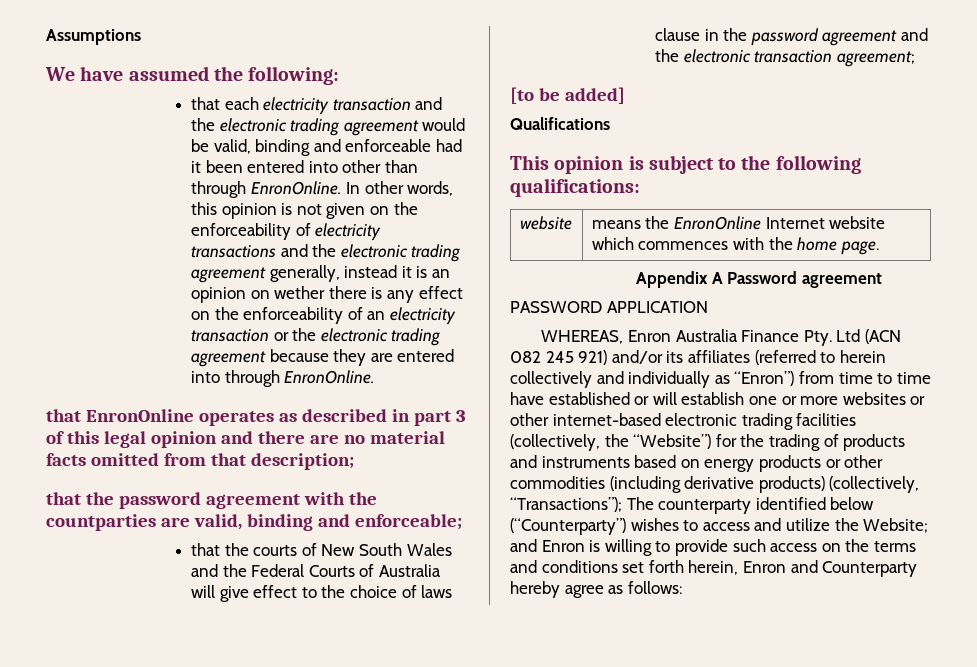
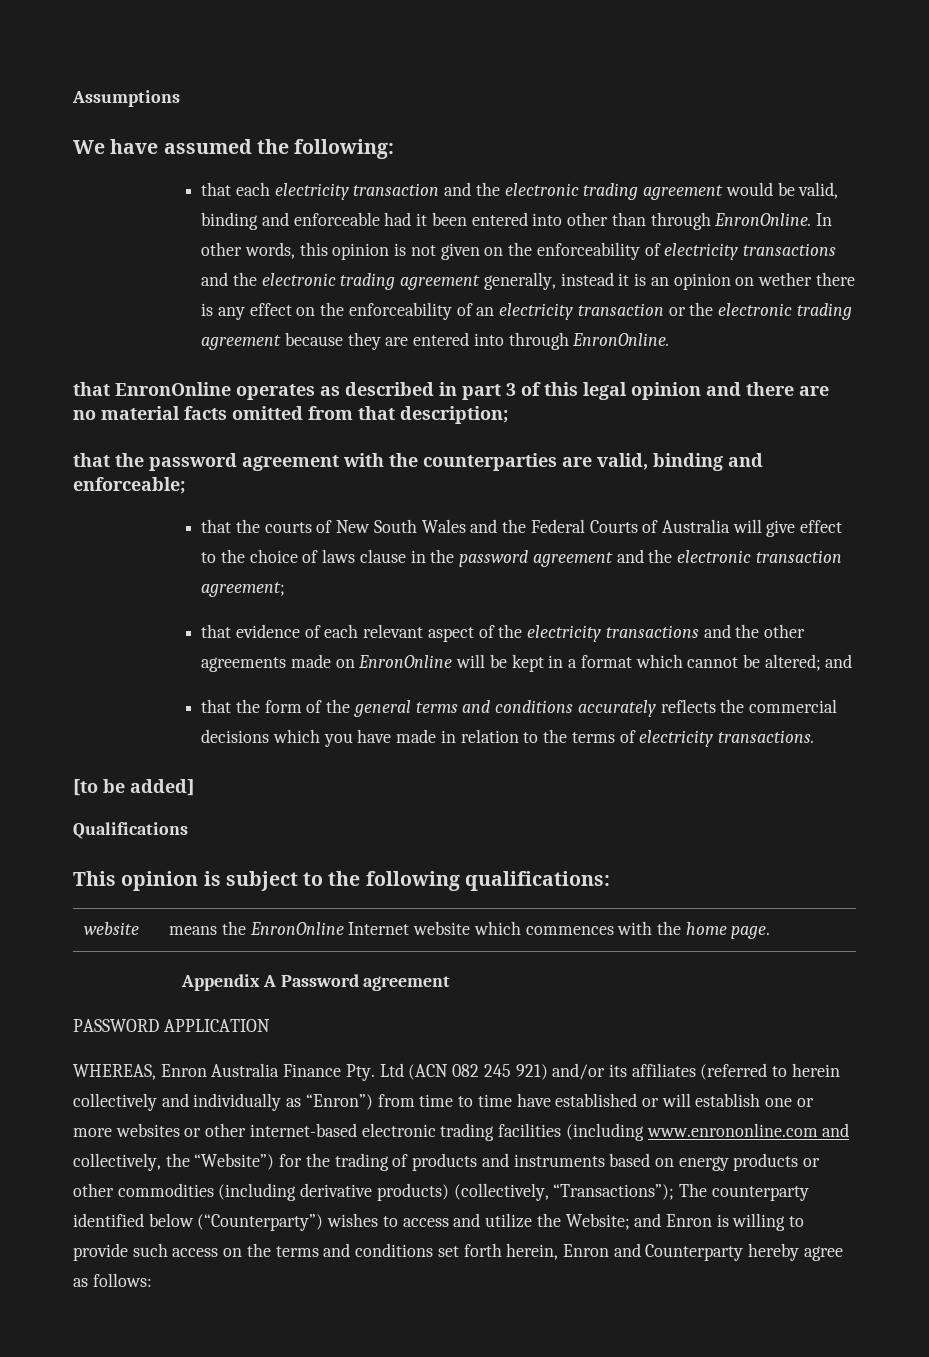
[46,514,156,531] countparties -> [423,453,557,471] counterparties
(915, 59) none -> [201,624,805,642] [201,654,853,672] [201,699,837,717] [201,729,814,747] // that evidence of each relevant aspect of the electricity transactions and the other agreements made on EnronOnline will be kept in a format which cannot be altered; and // that the form of the general terms and conditions accurately reflects the commercial decisions which you have made in relation to the terms of electricity transactions.
[510,434,600,451] (collectively, -> [565,1123,850,1141] [73,1153,161,1171] (including www.enrononline.com and collectively,

